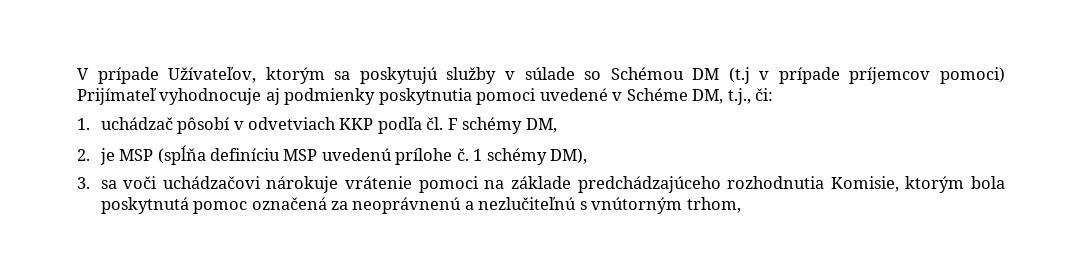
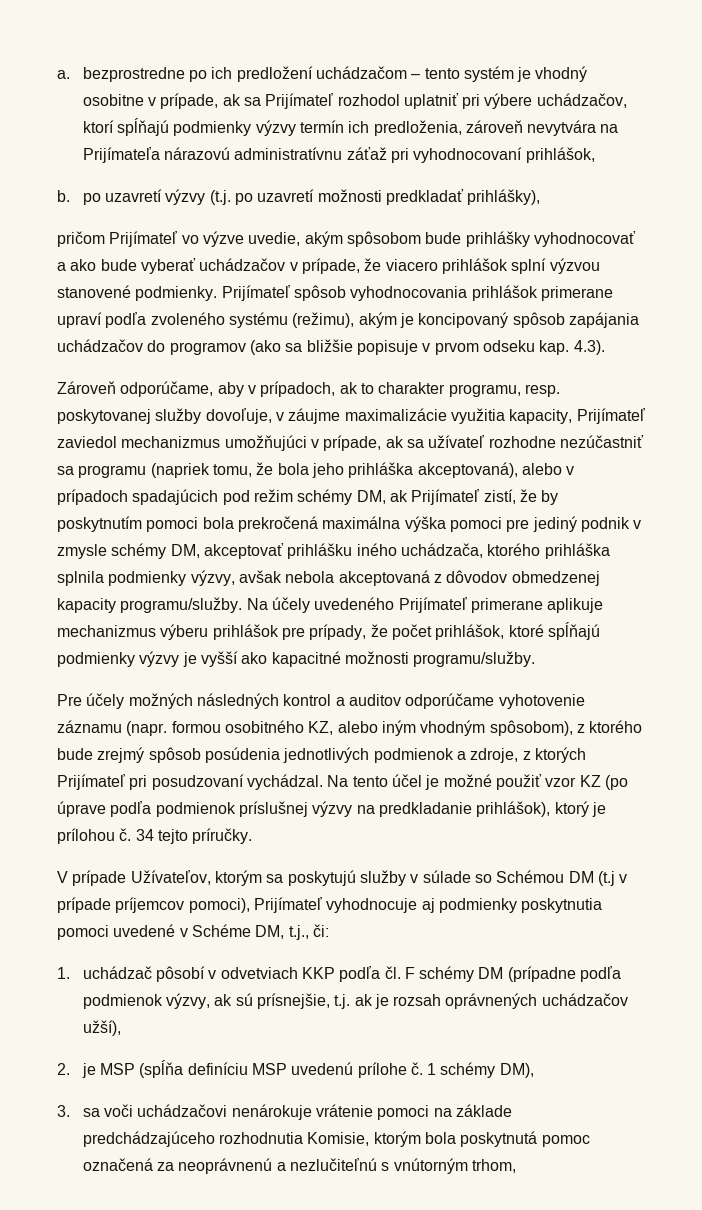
(77, 74) none -> [57,66,588,82] [82,93,627,109] [82,118,619,136] [82,147,595,163] [57,189,541,205] [57,231,636,247] [57,258,600,274] [57,285,613,301] [57,312,639,328] [57,339,605,355] [57,381,560,397] [57,408,645,424] [57,435,644,451] [57,462,575,478] [57,489,559,505] [57,516,642,532] [57,543,610,559] [57,570,600,586] [57,597,604,613] [57,622,600,640] [57,651,536,667] [57,693,585,709] [57,720,643,736] [57,747,586,763] [57,774,628,790] [57,801,606,817] [57,828,253,844] a. bezprostredne po ich predložení uchádzačom – tento systém je vhodný osobitne v prípade, ak sa Prijímateľ rozhodol uplatniť pri výbere uchádzačov, ktorí spĺňajú podmienky výzvy termín ich predloženia, zároveň nevytvára na Prijímateľa nárazovú administratívnu záťaž pri vyhodnocovaní prihlášok, // b. po uzavretí výzvy (t.j. po uzavretí možnosti predkladať prihlášky), // pričom Prijímateľ vo výzve uvedie, akým spôsobom bude prihlášky vyhodnocovať a ako bude vyberať uchádzačov v prípade, že viacero prihlášok splní výzvou stanovené podmienky. Prijímateľ spôsob vyhodnocovania prihlášok primerane upraví podľa zvoleného systému (režimu), akým je koncipovaný spôsob zapájania uchádzačov do programov (ako sa bližšie popisuje v prvom odseku kap. 4.3). // Zároveň odporúčame, aby v prípadoch, ak to charakter programu, resp. poskytovanej služby dovoľuje, v záujme maximalizácie využitia kapacity, Prijímateľ zaviedol mechanizmus umožňujúci v prípade, ak sa užívateľ rozhodne nezúčastniť sa programu (napriek tomu, že bola jeho prihláška akceptovaná), alebo v prípadoch spadajúcich pod režim schémy DM, ak Prijímateľ zistí, že by poskytnutím pomoci bola prekročená maximálna výška pomoci pre jediný podnik v zmysle schémy DM, akceptovať prihlášku iného uchádzača, ktorého prihláška splnila podmienky výzvy, avšak nebola akceptovaná z dôvodov obmedzenej kapacity programu/služby. Na účely uvedeného Prijímateľ primerane aplikuje mechanizmus výberu prihlášok pre prípady, že počet prihlášok, ktoré spĺňajú podmienky výzvy je vyšší ako kapacitné možnosti programu/služby. // Pre účely možných následných kontrol a auditov odporúčame vyhotovenie záznamu (napr. formou osobitného KZ, alebo iným vhodným spôsobom), z ktorého bude zrejmý spôsob posúdenia jednotlivých podmienok a zdroje, z ktorých Prijímateľ pri posudzovaní vychádzal. Na tento účel je možné použiť vzor KZ (po úprave podľa podmienok príslušnej výzvy na predkladanie prihlášok), ktorý je prílohou č. 34 tejto príručky. //
[940,67,1005,84] pomoci) -> [188,898,250,913] pomoci),
[525,118,557,133] DM, -> [478,966,622,982] [82,993,628,1009] [82,1020,121,1036] DM (prípadne podľa podmienok výzvy, ak sú prísnejšie, t.j. ak je rozsah oprávnených uchádzačov užší),
[266,176,339,193] nárokuje -> [231,1104,312,1120] nenárokuje

